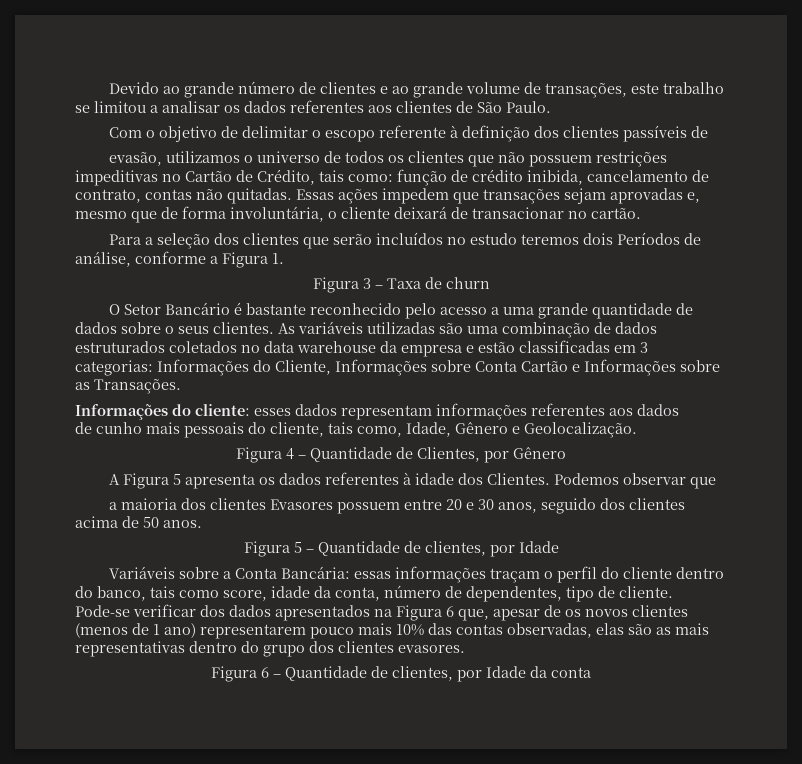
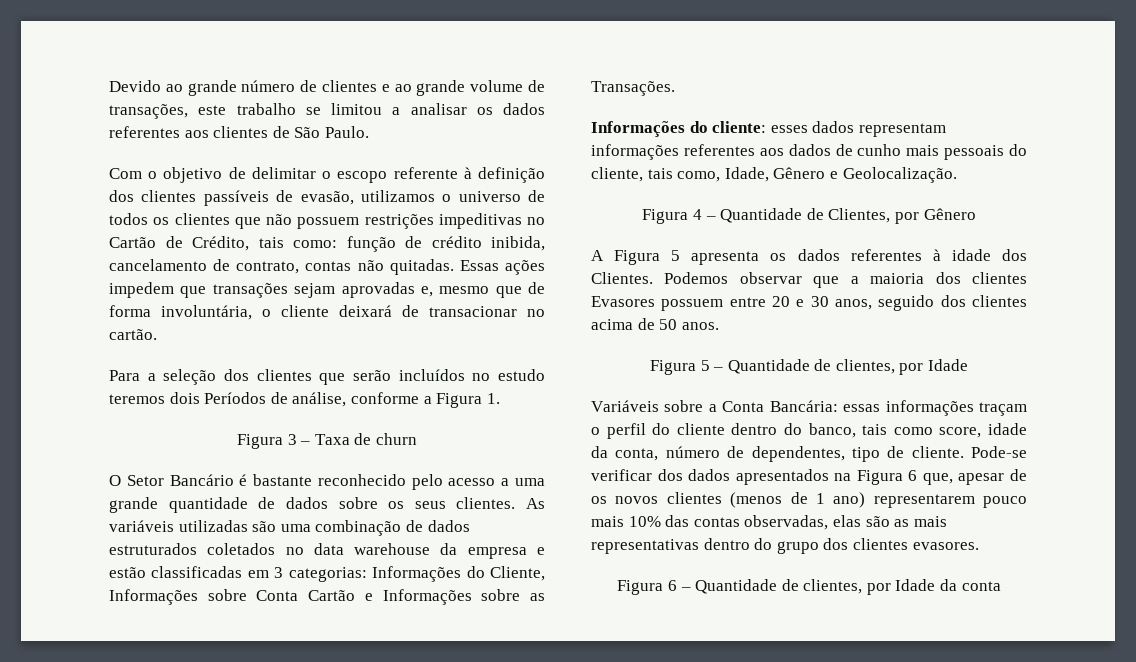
(708, 132) // -> (294, 196) none
[165,326,174,334] o -> [388,501,405,509] os
(679, 410) // -> (831, 150) none
(716, 483) // -> (840, 282) none

